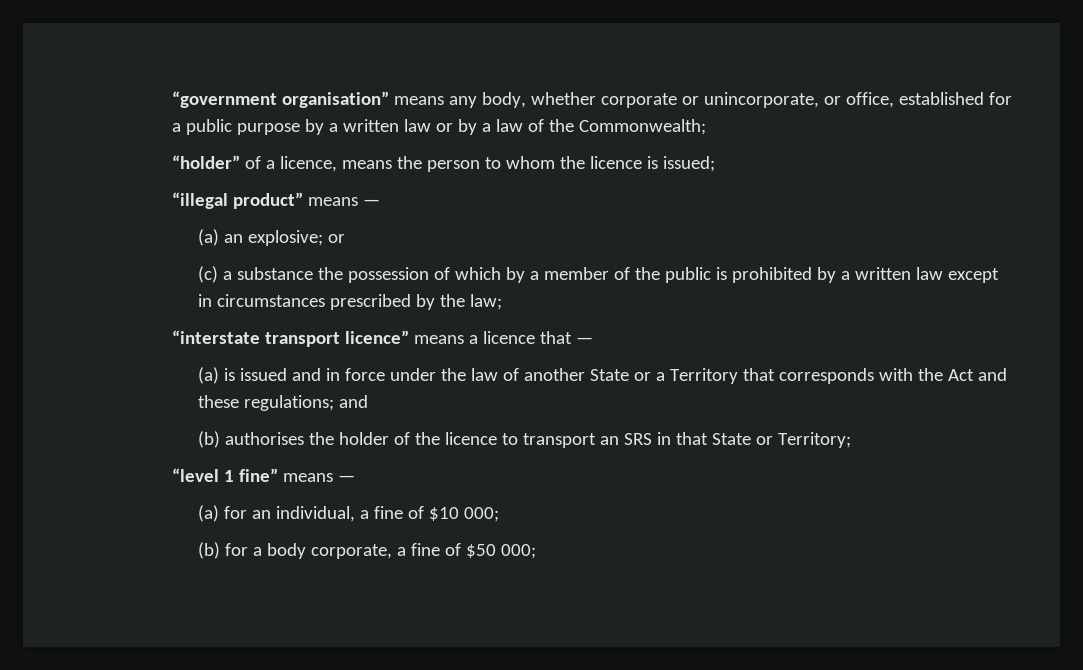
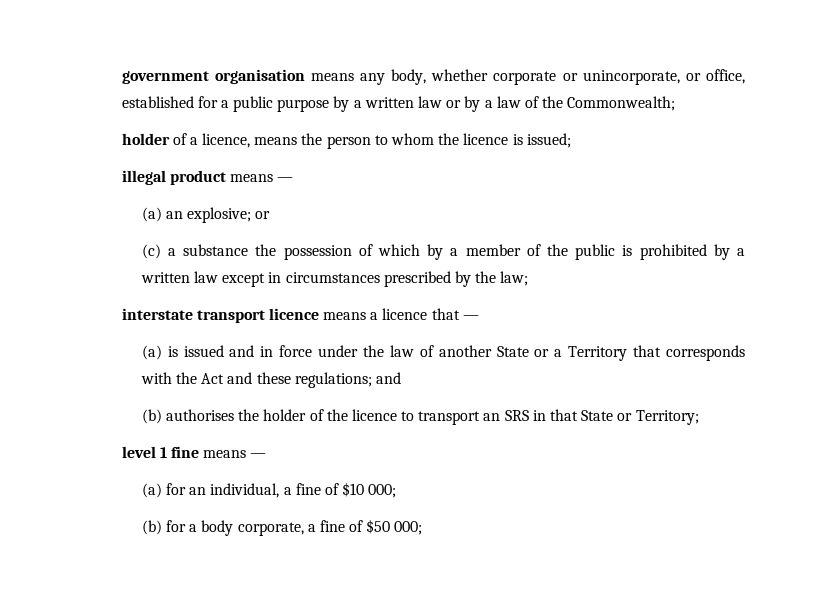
[172,91,390,108] “government organisation” -> [121,69,305,84] government organisation
[172,155,241,169] “holder” -> [121,133,170,145] holder
[172,192,304,209] “illegal product” -> [121,170,226,185] illegal product
[172,330,410,347] “interstate transport licence” -> [121,308,319,323] interstate transport licence
[172,468,279,482] “level 1 fine” -> [121,446,199,458] level 1 fine

